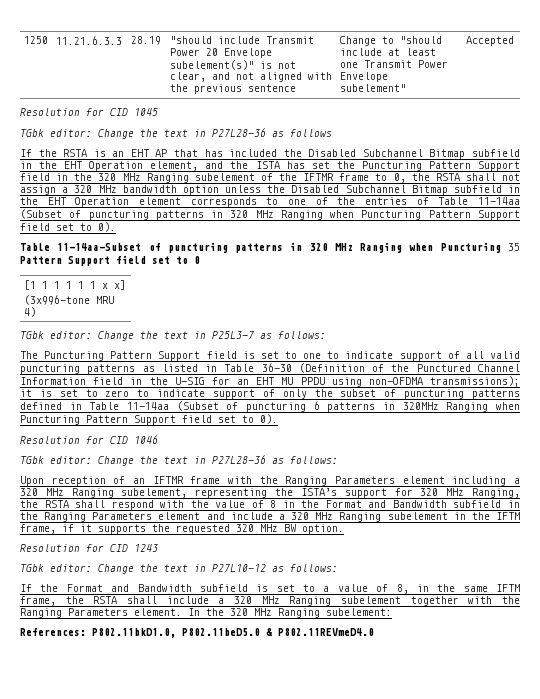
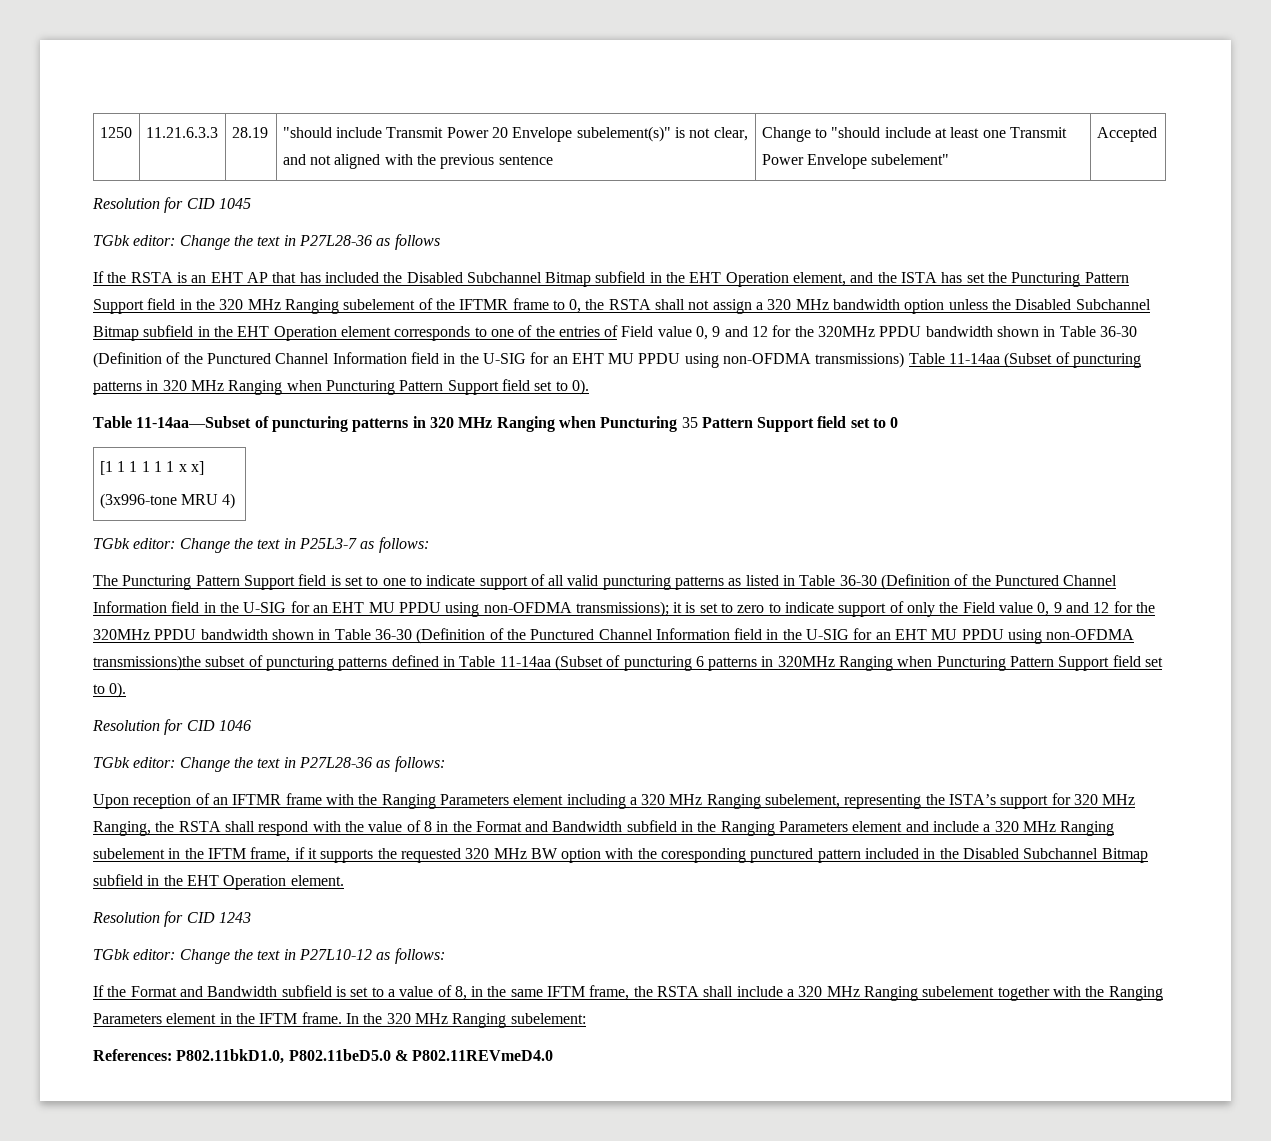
(429, 201) none -> [621,325,1137,340] [93,352,905,368] Field value 0, 9 and 12 for the 320MHz PPDU bandwidth shown in Table 36-30 (Definition of the Punctured Channel Information field in the U-SIG for an EHT MU PPDU using non-OFDMA transmissions)
(333, 393) none -> [962,601,1155,616] [93,628,1135,644] [93,655,201,671] Field value 0, 9 and 12 for the 320MHz PPDU bandwidth shown in Table 36-30 (Definition of the Punctured Channel Information field in the U-SIG for an EHT MU PPDU using non-OFDMA transmissions)the
[302,524,344,534] option. -> [561,848,1148,863] [93,874,344,890] option with the coresponding punctured pattern included in the Disabled Subchannel Bitmap subfield in the EHT Operation element.
[134,608,182,616] element. -> [166,1012,342,1024] element in the IFTM frame.

